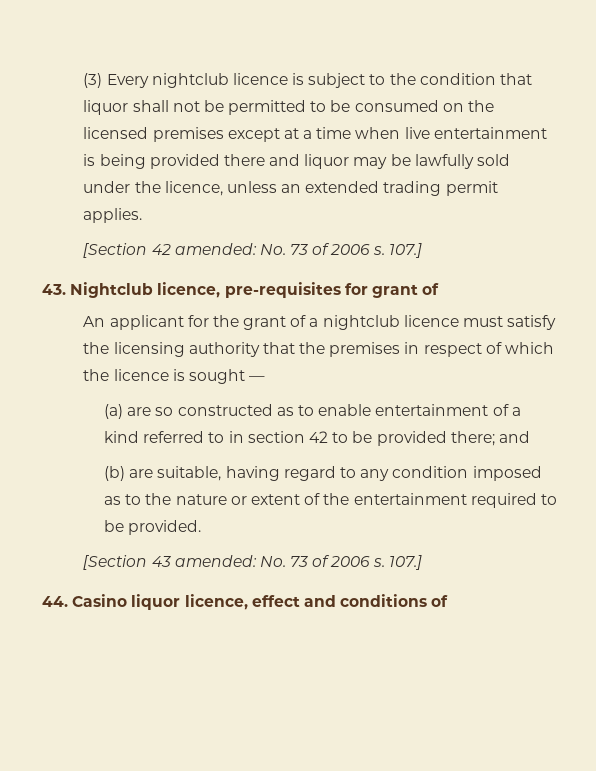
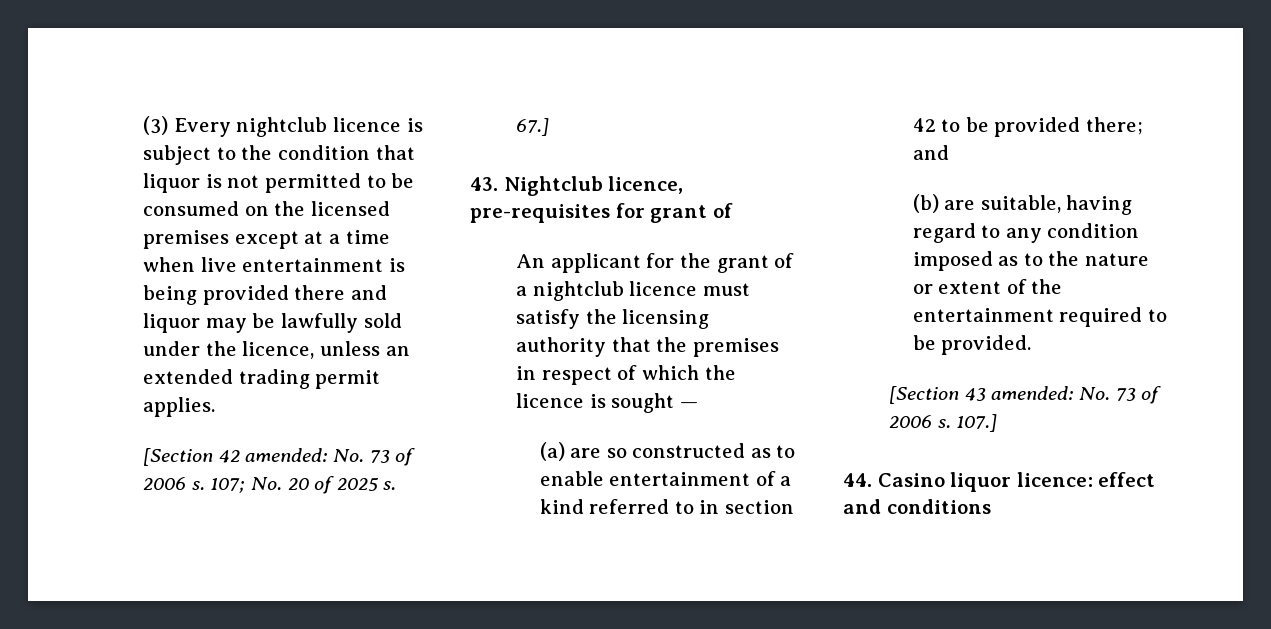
[132,100,224,112] shall not be -> [205,174,260,188] is not
[388,243,422,258] 107.] -> [210,476,397,494] [516,118,550,136] 107; No. 20 of 2025 s. 67.]
[184,594,248,610] licence, -> [1016,472,1093,487] licence:
[431,595,449,607] of -> (991, 506) none

